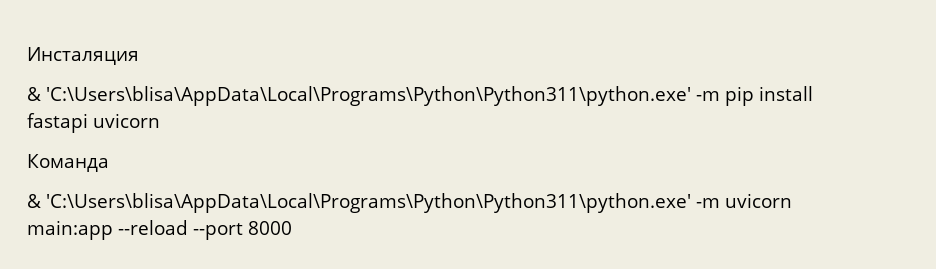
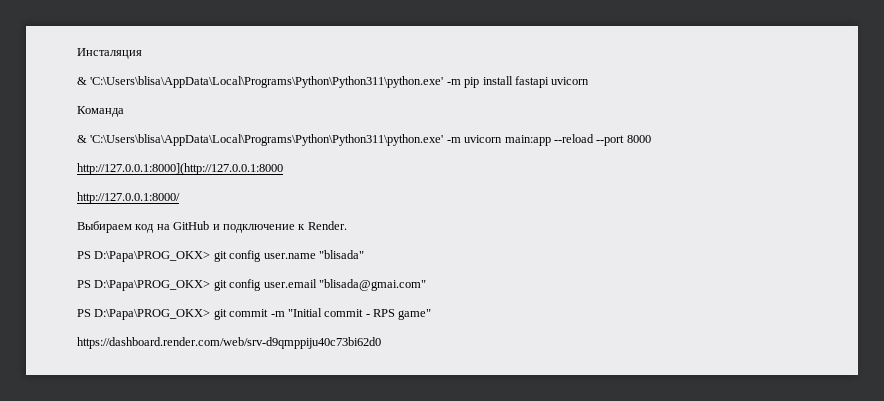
(292, 228) none -> [77,163,283,175] [77,192,180,204] [77,221,347,233] [77,250,364,262] [77,279,426,291] [77,308,432,320] [77,337,381,349] // http://127.0.0.1:8000](http://127.0.0.1:8000 // http://127.0.0.1:8000/ // Выбираем код на GitHub и подключение к Render. // PS D:\Papa\PROG_OKX> git config user.name "blisada" // PS D:\Papa\PROG_OKX> git config user.email "blisada@gmai.com" // PS D:\Papa\PROG_OKX> git commit -m "Initial commit - RPS game" // https://dashboard.render.com/web/srv-d9qmppiju40c73bi62d0

